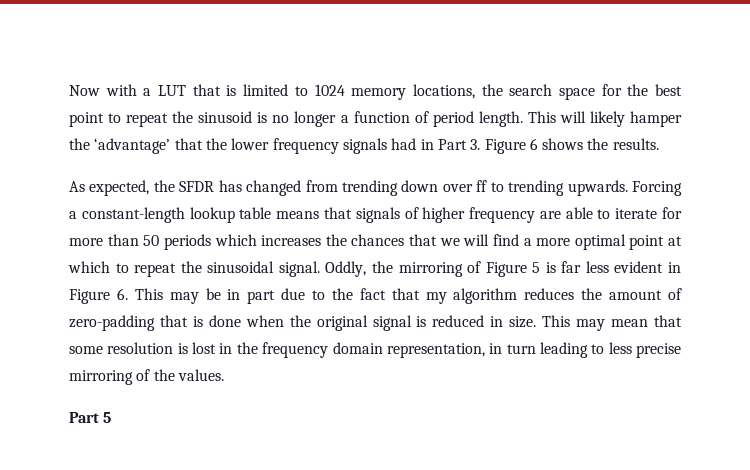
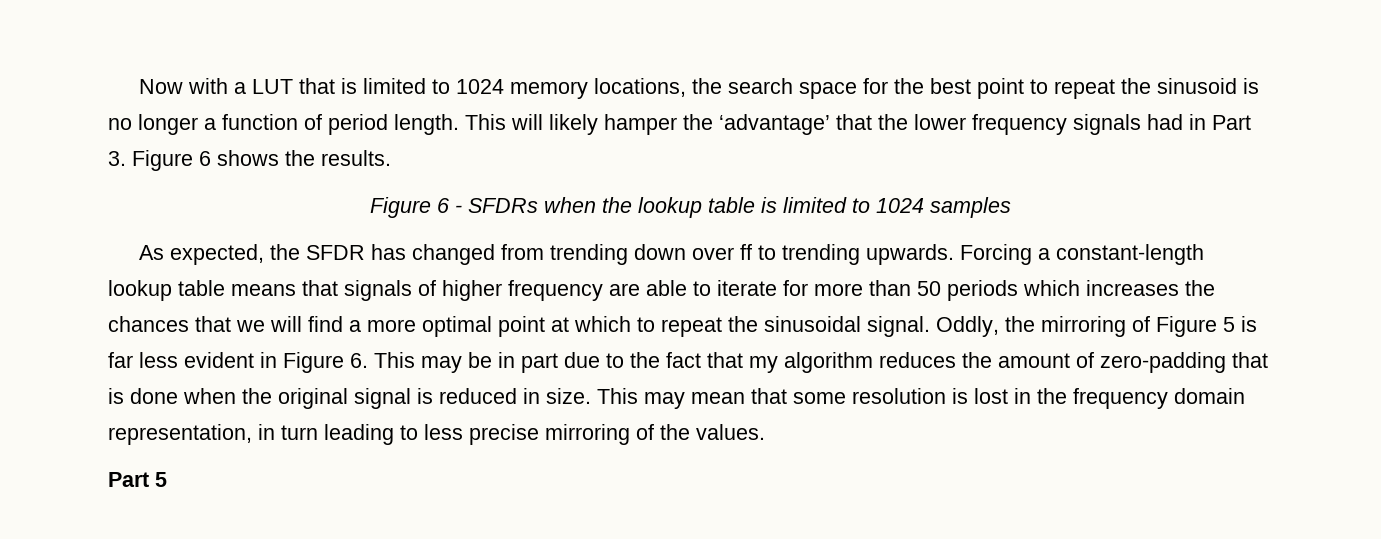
(659, 144) none -> [370,197,1011,218] // Figure 6 - SFDRs when the lookup table is limited to 1024 samples

